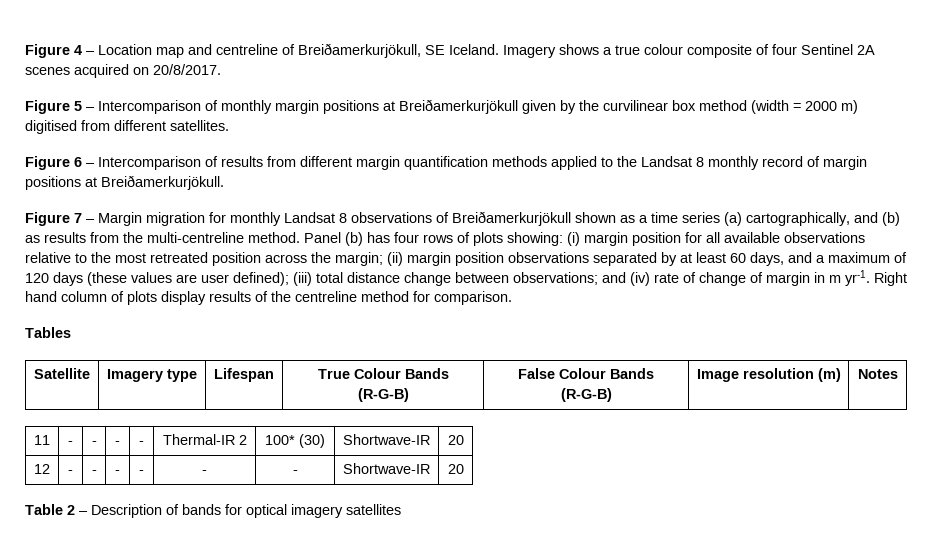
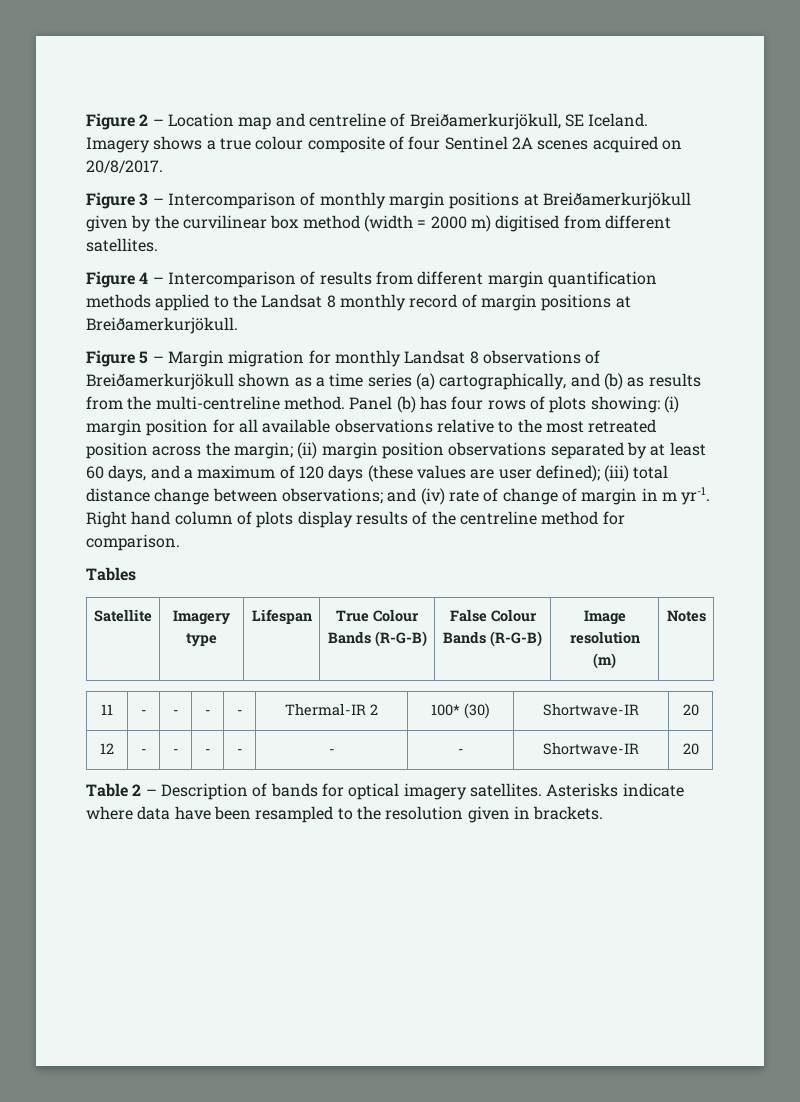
[25,44,82,58] Figure 4 -> [86,113,149,130] Figure 2
[74,101,82,111] 5 -> [139,193,149,206] 3
[74,157,82,167] 6 -> [139,272,149,284] 4
[74,213,82,223] 7 -> [139,351,149,364] 5
[346,504,401,515] satellites -> [469,783,684,797] [86,806,604,823] satellites. Asterisks indicate where data have been resampled to the resolution given in brackets.

